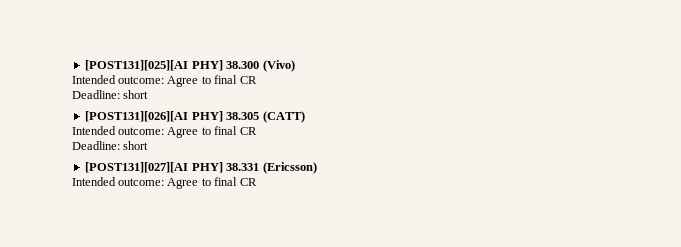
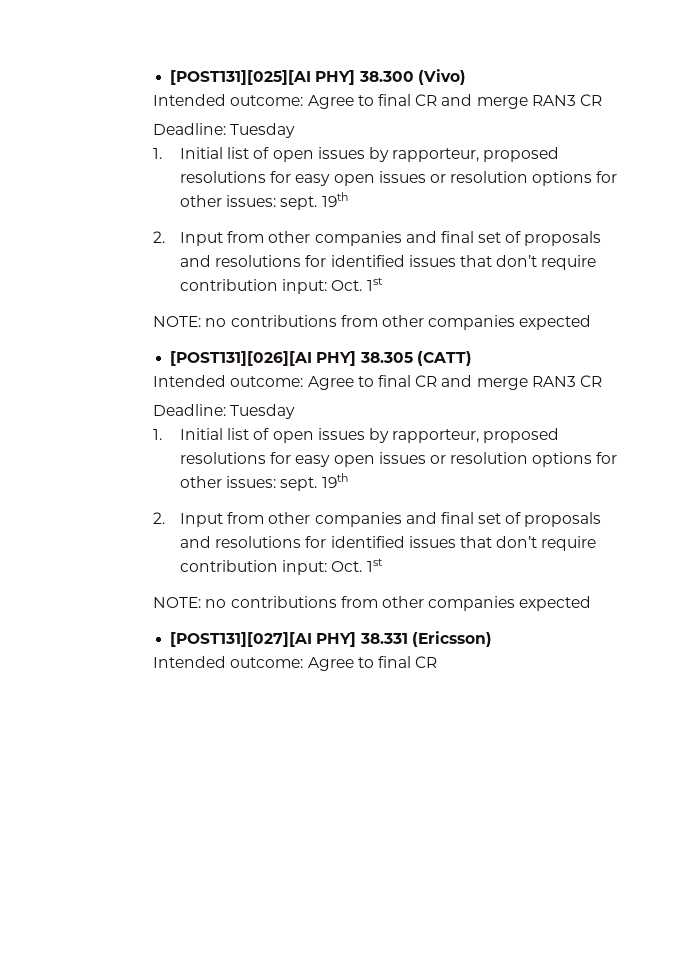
[71,90,148,99] // Deadline: short -> [441,94,602,109] [153,123,296,138] [153,147,560,162] [179,171,618,186] [179,192,348,210] [153,231,602,246] [179,255,597,270] [179,277,383,294] [153,315,592,330] and merge RAN3 CR // Deadline: Tuesday // 1. Initial list of open issues by rapporteur, proposed resolutions for easy open issues or resolution options for other issues: sept. 19th // 2. Input from other companies and final set of proposals and resolutions for identified issues that don’t require contribution input: Oct. 1st // NOTE: no contributions from other companies expected
[71,141,148,150] // Deadline: short -> [441,375,602,390] [153,404,296,419] [153,428,560,443] [179,452,618,467] [179,473,348,491] [153,512,602,527] [179,536,597,551] [179,558,383,575] [153,596,592,611] and merge RAN3 CR // Deadline: Tuesday // 1. Initial list of open issues by rapporteur, proposed resolutions for easy open issues or resolution options for other issues: sept. 19th // 2. Input from other companies and final set of proposals and resolutions for identified issues that don’t require contribution input: Oct. 1st // NOTE: no contributions from other companies expected

